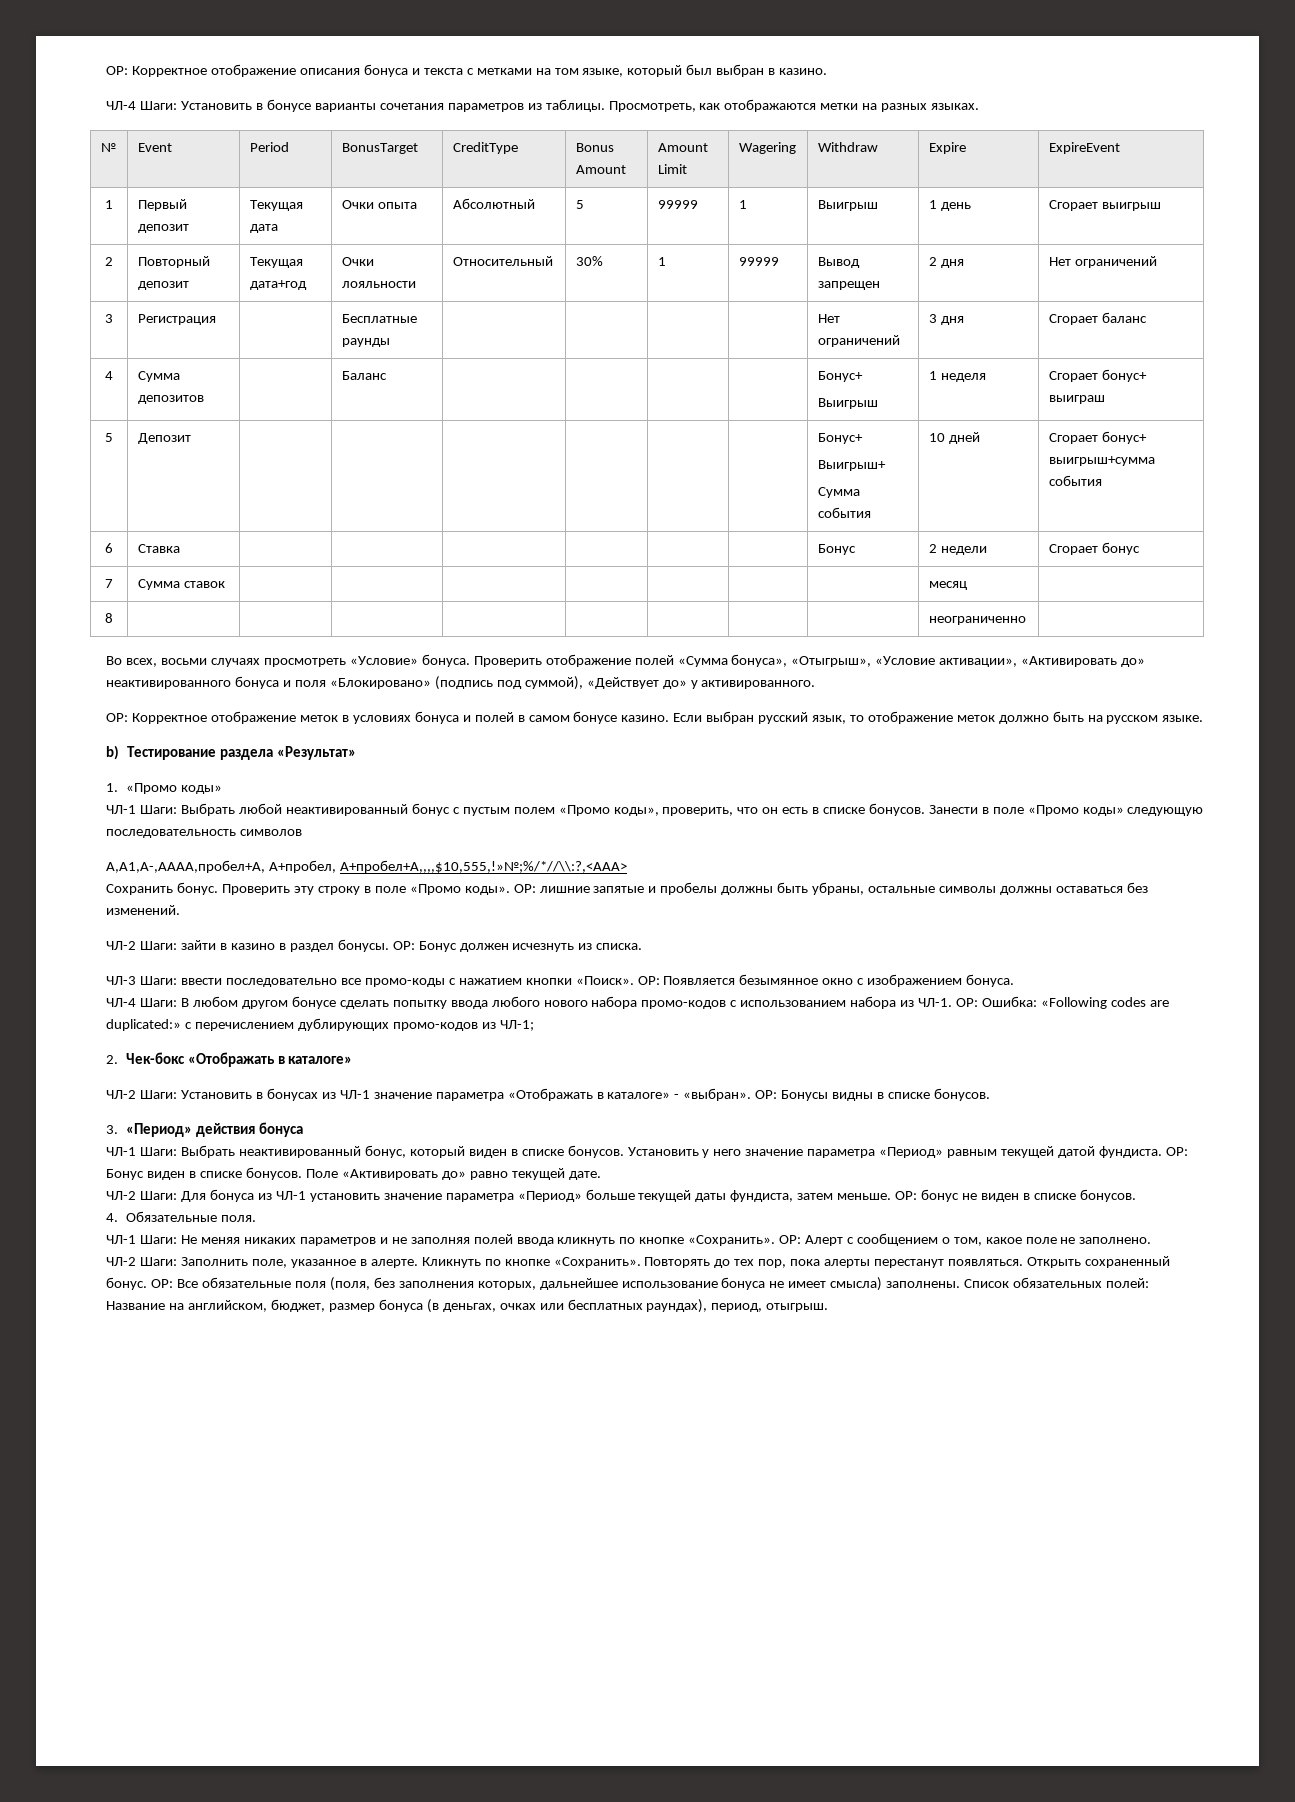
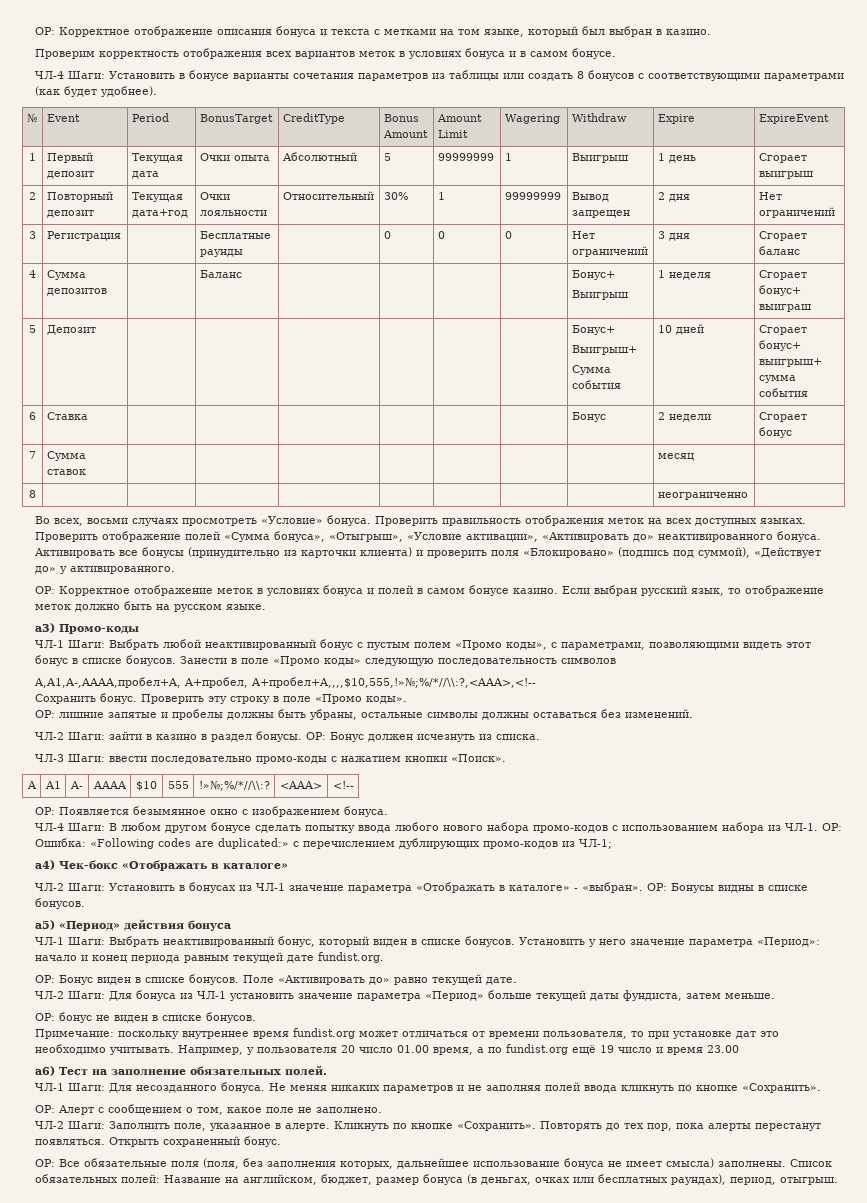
(828, 71) none -> [34,48,616,59] // Проверим корректность отображения всех вариантов меток в условиях бонуса и в самом бонусе.
[545,99,980,112] таблицы. Просмотреть, как отображаются метки на разных языках. -> [448,70,844,81] [34,86,157,97] таблицы или создать 8 бонусов с соответствующими параметрами (как будет удобнее).
[657,200,698,209] 99999 -> [437,153,494,161] 99999999
[738,257,779,266] 99999 -> [504,192,561,200] 99999999
(390, 342) | | -> [383,231,391,239] [437,231,445,239] [504,231,512,239] 0 | 0 | 0
[1048,456,1155,466] выигрыш+сумма -> [758,358,822,367] [758,375,796,383] выигрыш+ сумма
(542, 661) none -> [441,515,806,526] [34,532,98,542] правильность отображения меток на всех доступных языках. Проверить
[235,676,292,689] бонуса и -> [776,531,821,542] [34,547,487,558] бонуса. Активировать все бонусы (принудительно из карточки клиента) и проверить
[106,745,356,760] [106,783,222,794] b) Тестирование раздела «Результат» // 1. «Промо коды» -> [34,623,139,634] a3) Промо-коды
[662,807,809,816] проверить, что он есть -> [550,642,811,650] [34,655,68,666] с параметрами, позволяющими видеть этот бонус
[340,860,628,873] A+пробел+A,,,,$10,555,!»№;%/*//\\:?,<AAA> -> [250,677,536,688] A+пробел+A,,,,$10,555,!»№;%/*//\\:?,<AAA>,<!--
(510, 890) none -> (407, 700) //
[341,978,362,985] все -> (252, 760) none
(634, 980) none -> [26,781,37,789] [44,781,61,789] [70,781,83,789] [92,781,127,789] [136,781,157,791] [167,781,189,789] [198,780,270,791] [280,781,322,789] [332,781,354,789] // A | A1 | A- | AAAA | $10 | 555 | !»№;%/*//\\:? | <AAA> | <!-- //
[106,1055,119,1064] 2. -> [34,860,55,870] a4)
[106,1125,119,1134] 3. -> [34,920,55,930] a5)
[879,1146,1162,1158] «Период» равным текущей датой фундиста. -> [756,937,820,947] [34,952,384,963] «Период»: начало и конец периода равным текущей дате fundist.org. //
(892, 1196) none -> (775, 996) //
[106,1211,256,1222] [106,1235,178,1244] 4. Обязательные поля. // ЧЛ-1 Шаги: -> [34,1028,779,1039] [34,1044,739,1055] [34,1065,327,1076] [34,1082,265,1093] Примечание: поскольку внутреннее время fundist.org может отличаться от времени пользователя, то при установке дат это необходимо учитывать. Например, у пользователя 20 число 01.00 время, а по fundist.org ещё 19 число и время 23.00 // a6) Тест на заполнение обязательных полей. // ЧЛ-1 Шаги: Для несозданного бонуса.
(776, 1240) none -> (821, 1088) //
(148, 1283) none -> (281, 1141) //

